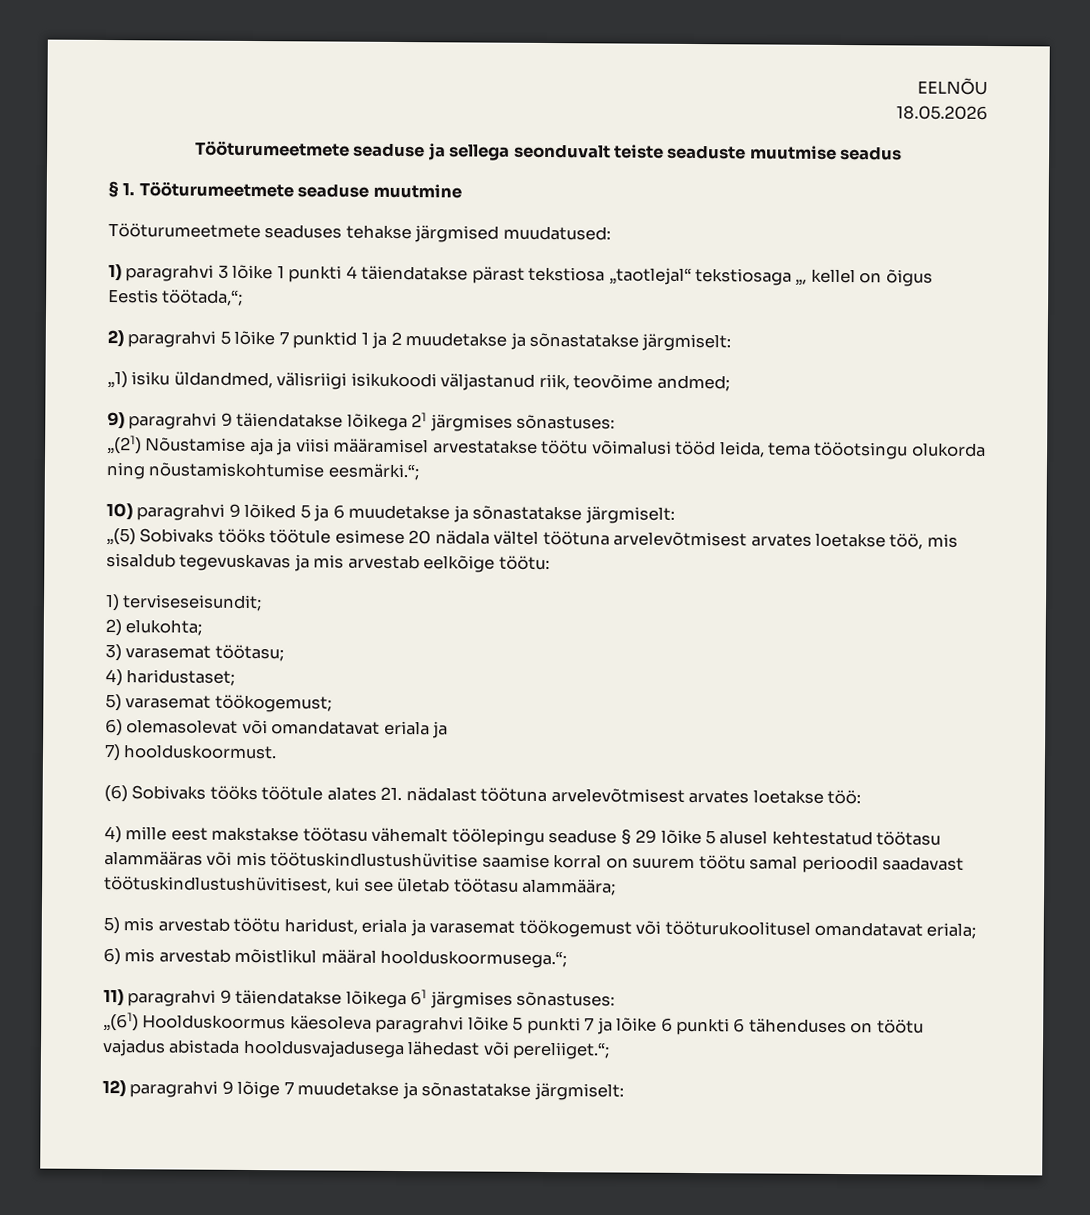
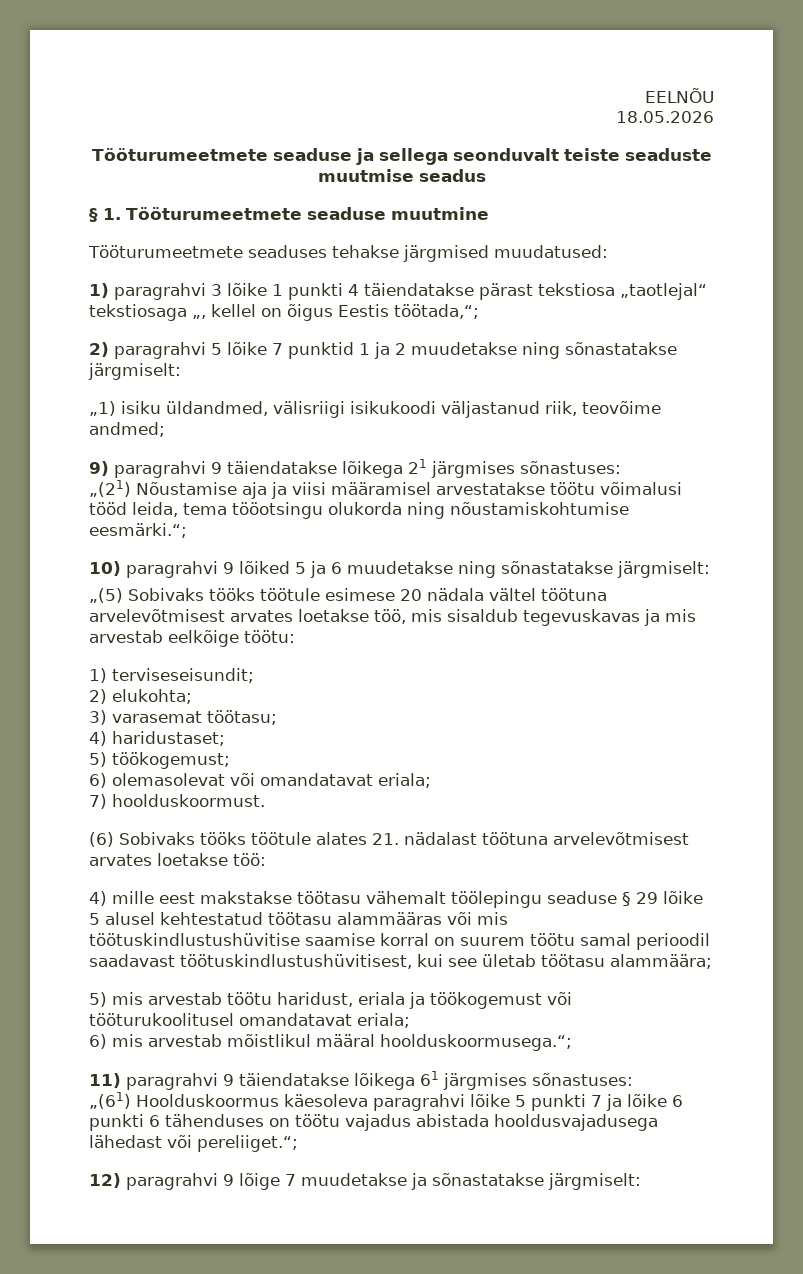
[509,332,526,350] ja -> [522,342,560,359] ning
[452,505,469,523] ja -> [458,561,496,578] ning
[125,695,212,709] varasemat -> (107, 759) none
[383,720,449,739] eriala ja -> [378,773,431,788] eriala;
[429,920,516,934] varasemat -> (425, 1000) none

